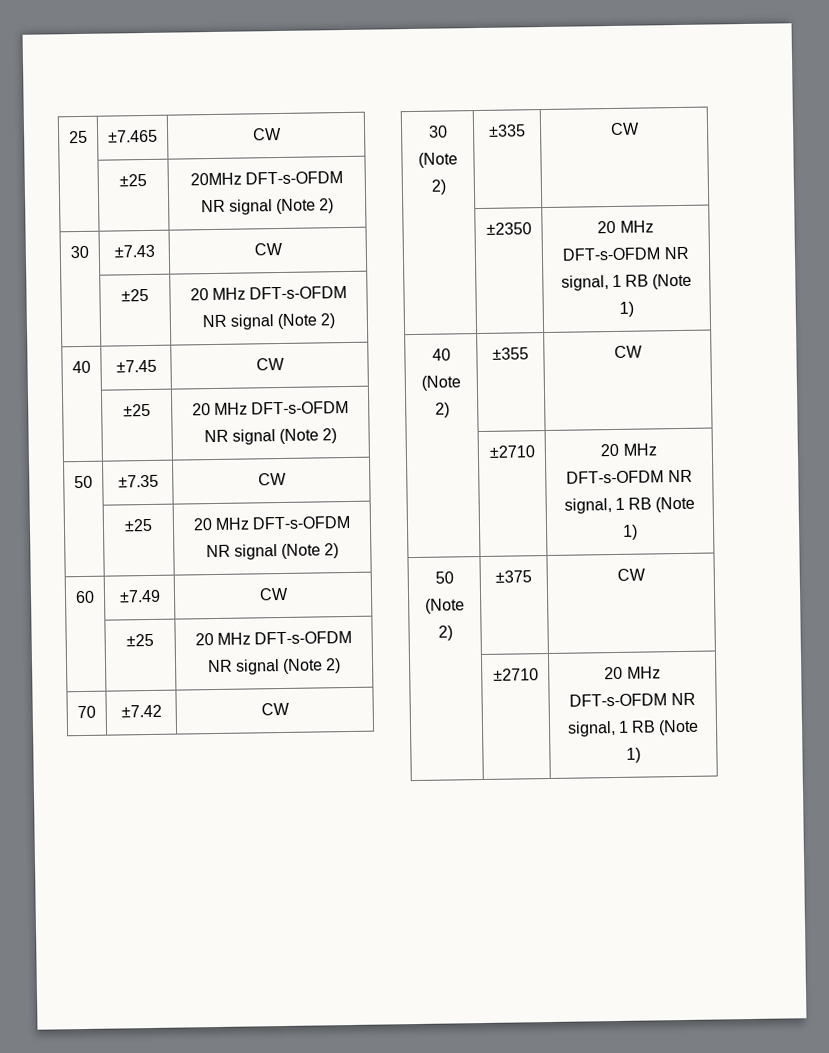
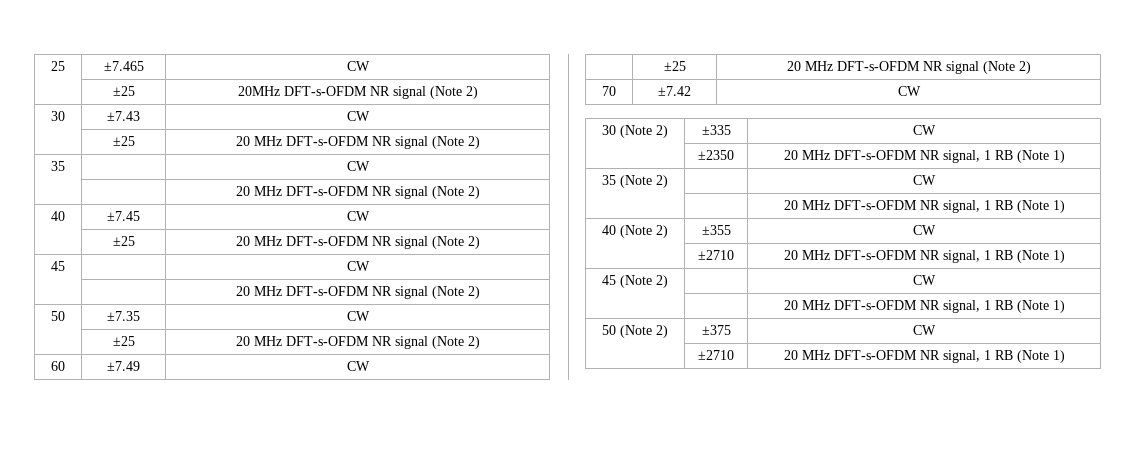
(337, 321) none -> [51,161,65,171] [346,161,370,171] [235,186,480,199] // 35 | | CW // | | 20 MHz DFT-s-OFDM NR signal (Note 2)
(338, 436) none -> [51,261,65,271] [346,261,370,271] [235,286,480,299] // 45 | | CW // | | 20 MHz DFT-s-OFDM NR signal (Note 2)
(634, 309) none -> [602,175,668,188] [913,175,936,185] [783,200,1065,213] // 35 (Note 2) | | CW // | | 20 MHz DFT-s-OFDM NR signal, 1 RB (Note 1)
(638, 532) none -> [602,275,668,288] [913,275,936,285] [783,300,1065,313] // 45 (Note 2) | | CW // | | 20 MHz DFT-s-OFDM NR signal, 1 RB (Note 1)

